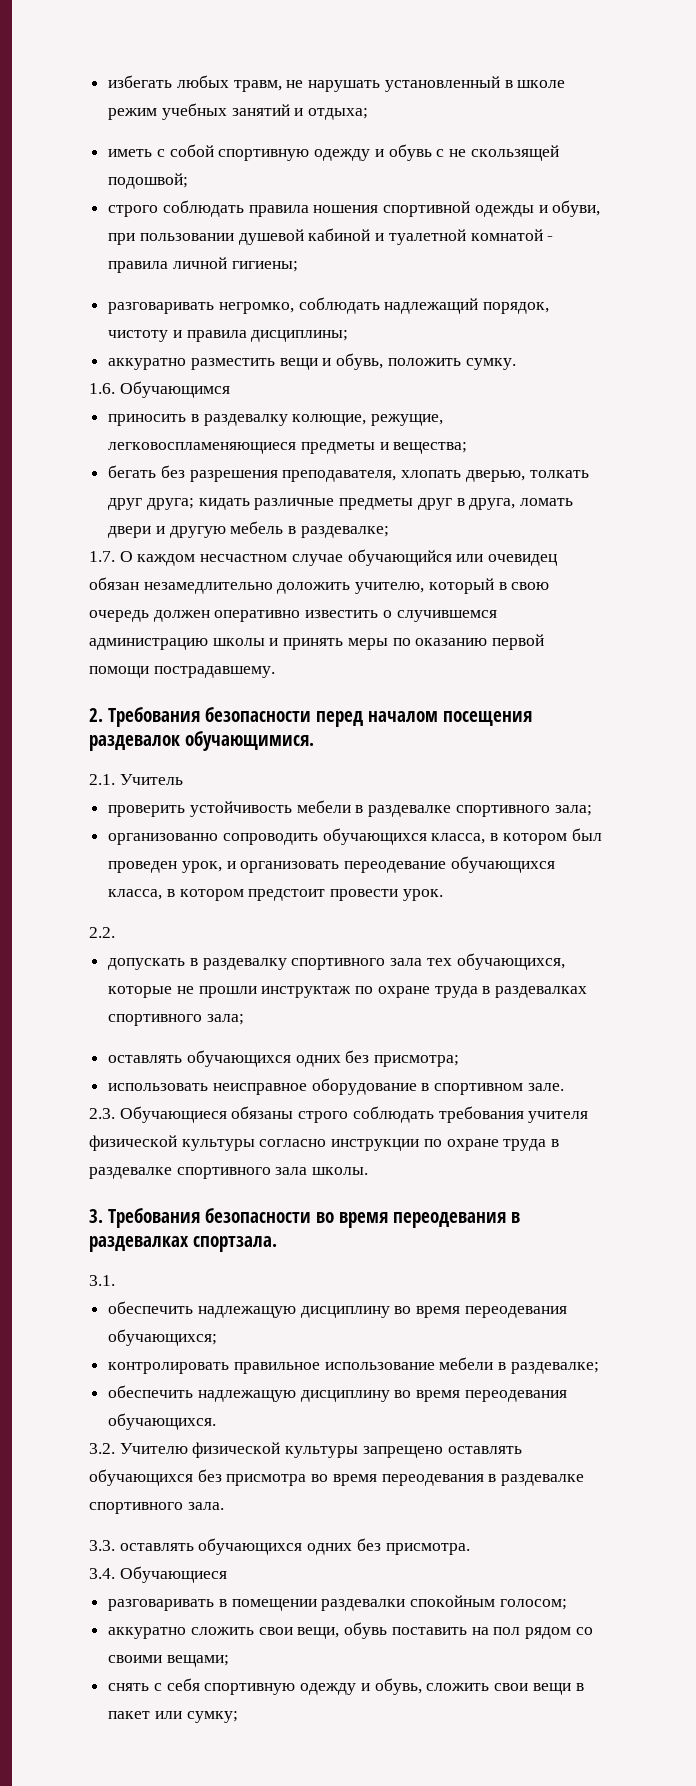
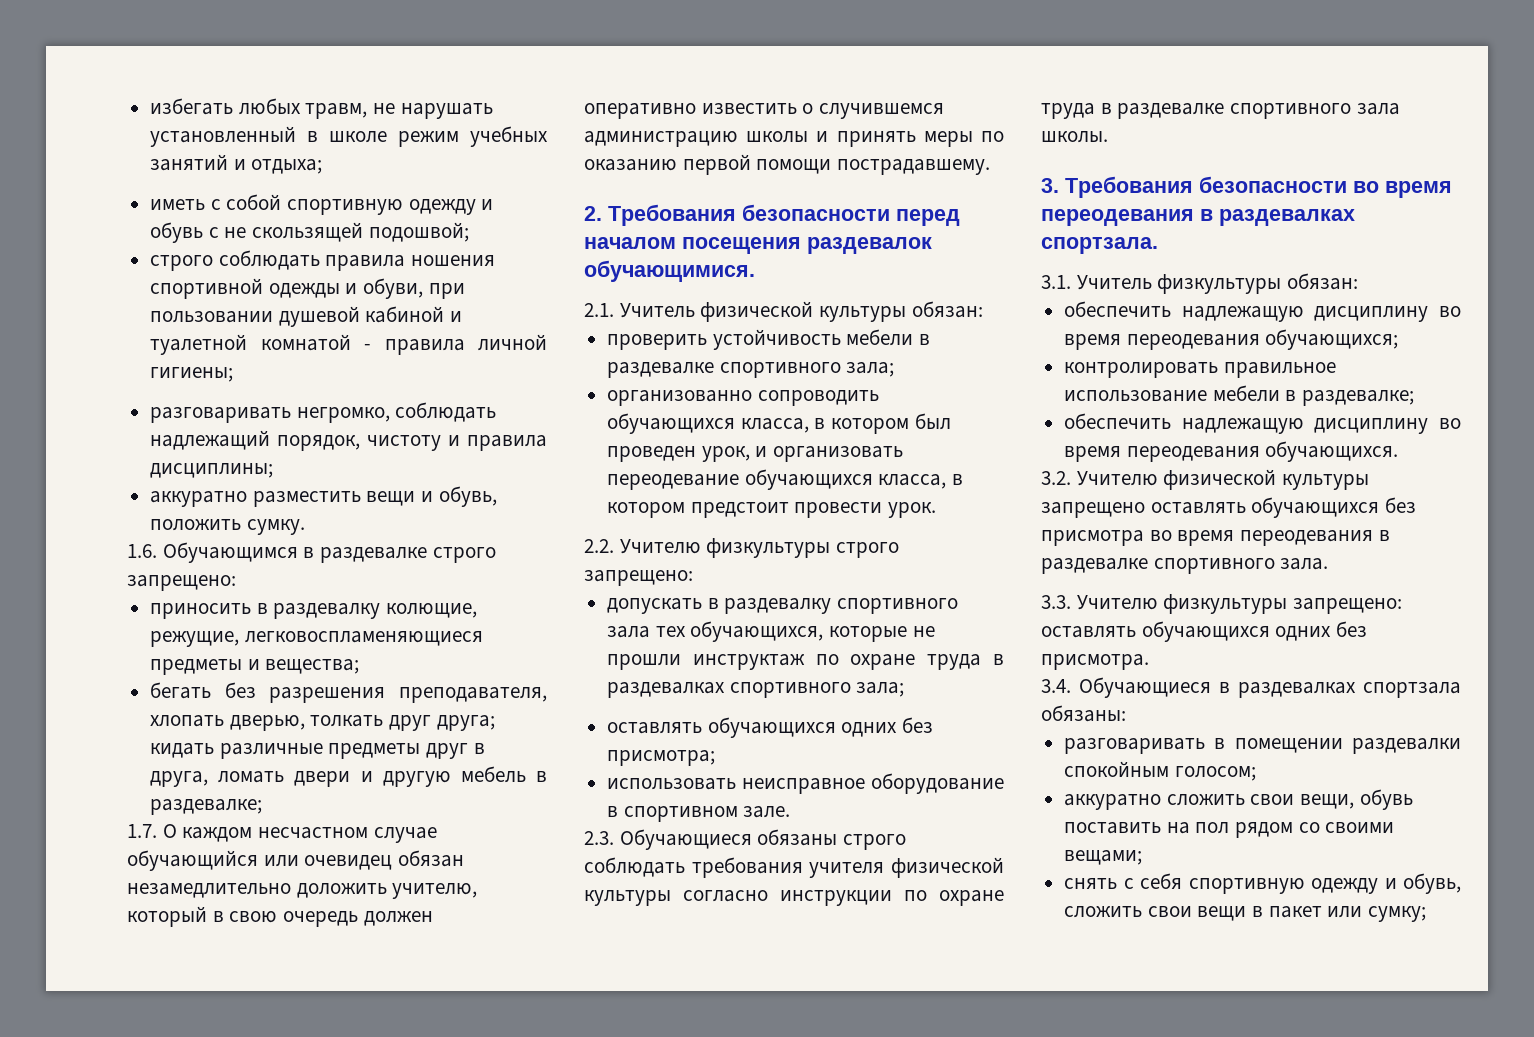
(230, 389) none -> [303,547,496,563] [127,575,236,591] в раздевалке строго запрещено:
(183, 779) none -> [700,301,983,322] физической культуры обязан:
(115, 932) none -> [619,538,900,558] [584,570,693,586] Учителю физкультуры строго запрещено:
(115, 1280) none -> [1076,273,1359,294] Учитель физкультуры обязан:
(115, 1545) none -> [1076,594,1403,614] Учителю физкультуры запрещено:
(227, 1574) none -> [1219,682,1461,698] [1041,705,1126,722] в раздевалках спортзала обязаны:

